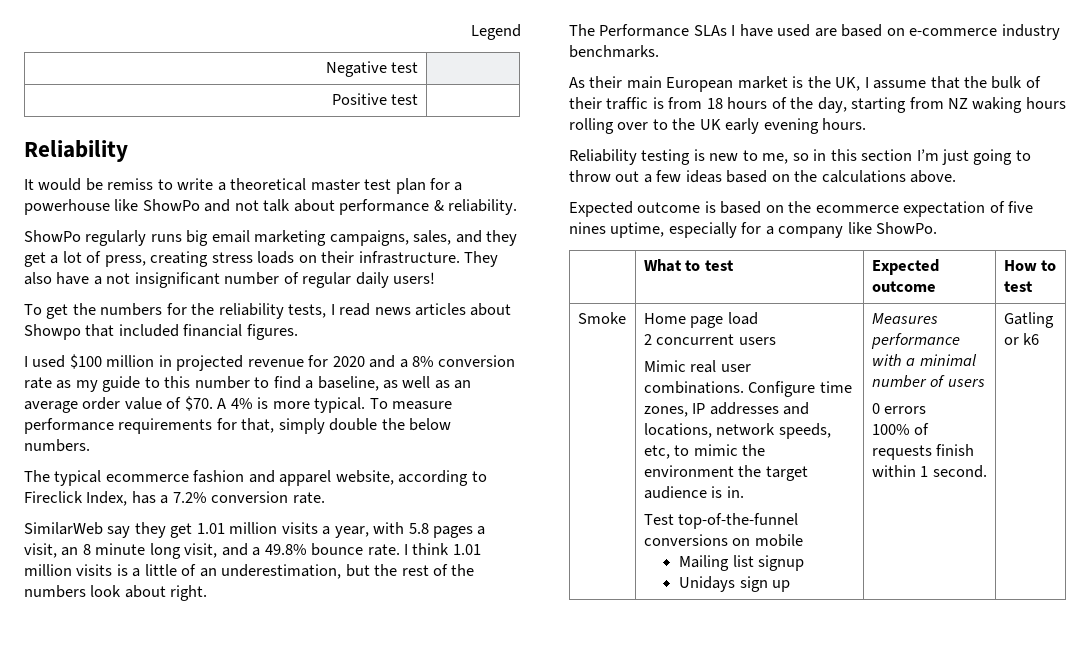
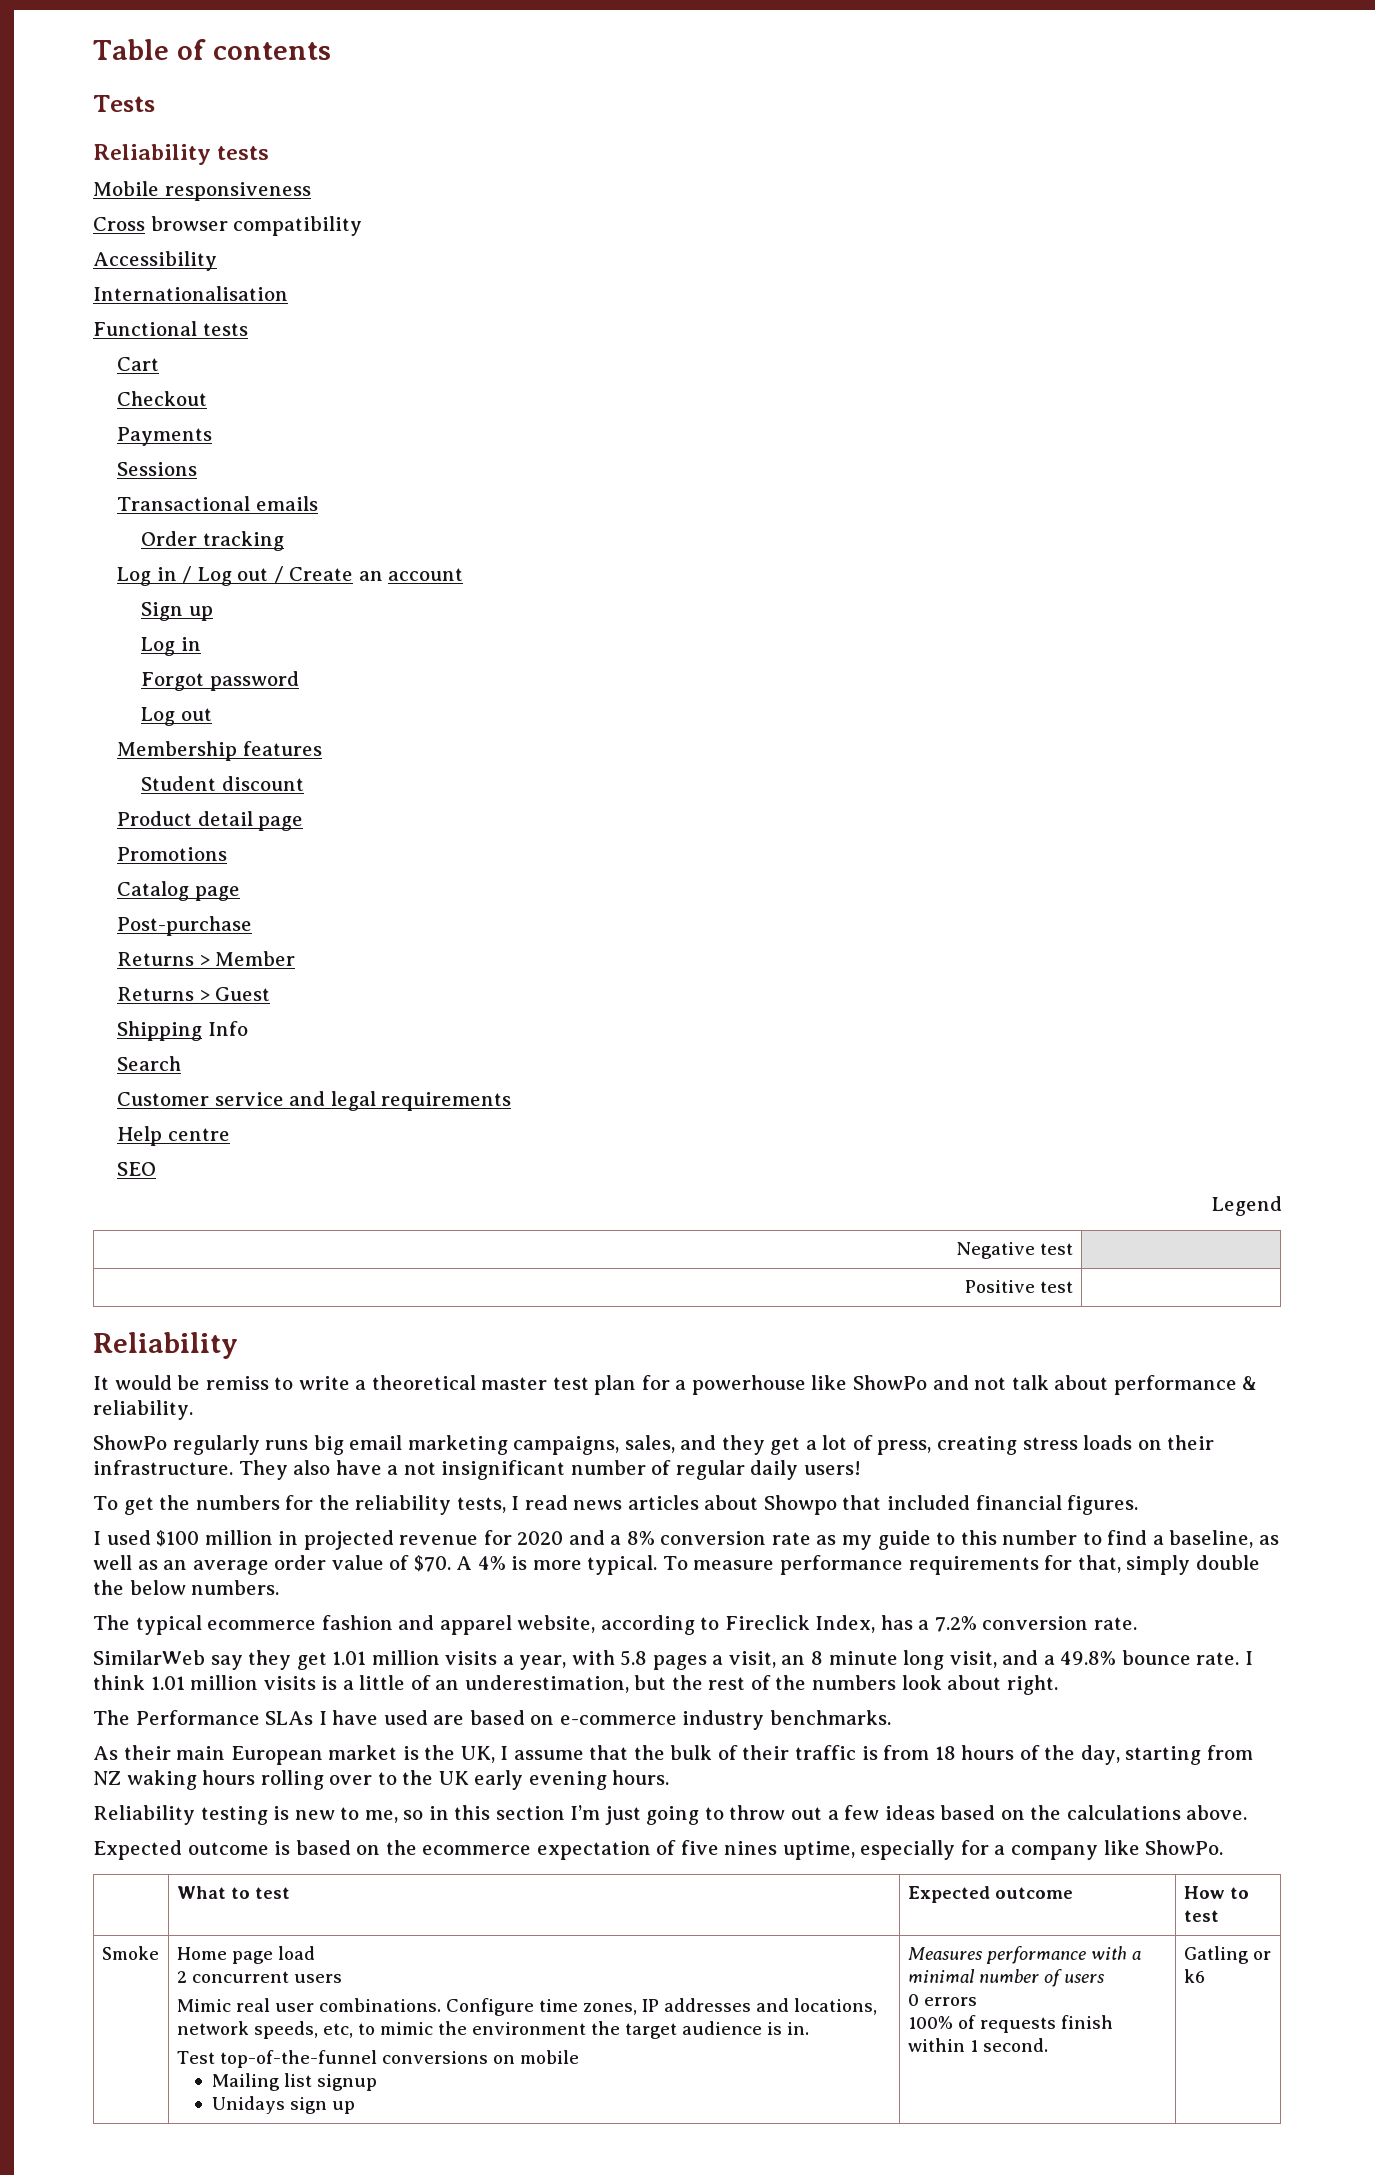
(471, 32) none -> [93,39,331,60] [93,95,155,112] [93,144,270,165] [93,181,311,201] [93,216,363,236] [93,251,217,271] [93,286,288,301] [93,321,248,336] [117,357,160,371] [117,391,208,406] [117,427,213,446] [117,462,198,476] [117,496,318,511] [141,531,284,551] [117,566,464,586] [141,602,213,621] [141,637,201,656] [141,671,299,691] [141,707,212,726] [117,741,322,761] [141,776,304,791] [117,811,304,831] [117,847,228,861] [117,881,240,901] [117,916,253,936] [117,951,296,966] [117,987,271,1001] [117,1021,248,1041] [117,1056,182,1071] [117,1091,512,1111] [117,1126,230,1146] [117,1162,157,1176] Table of contents // Tests // Reliability tests // Mobile responsiveness // Cross browser compatibility // Accessibility // Internationalisation // Functional tests // Cart // Checkout // Payments // Sessions // Transactional emails // Order tracking // Log in / Log out / Create an account // Sign up // Log in // Forgot password // Log out // Membership features // Student discount // Product detail page // Promotions // Catalog page // Post-purchase // Returns > Member // Returns > Guest // Shipping Info // Search // Customer service and legal requirements // Help centre // SEO //

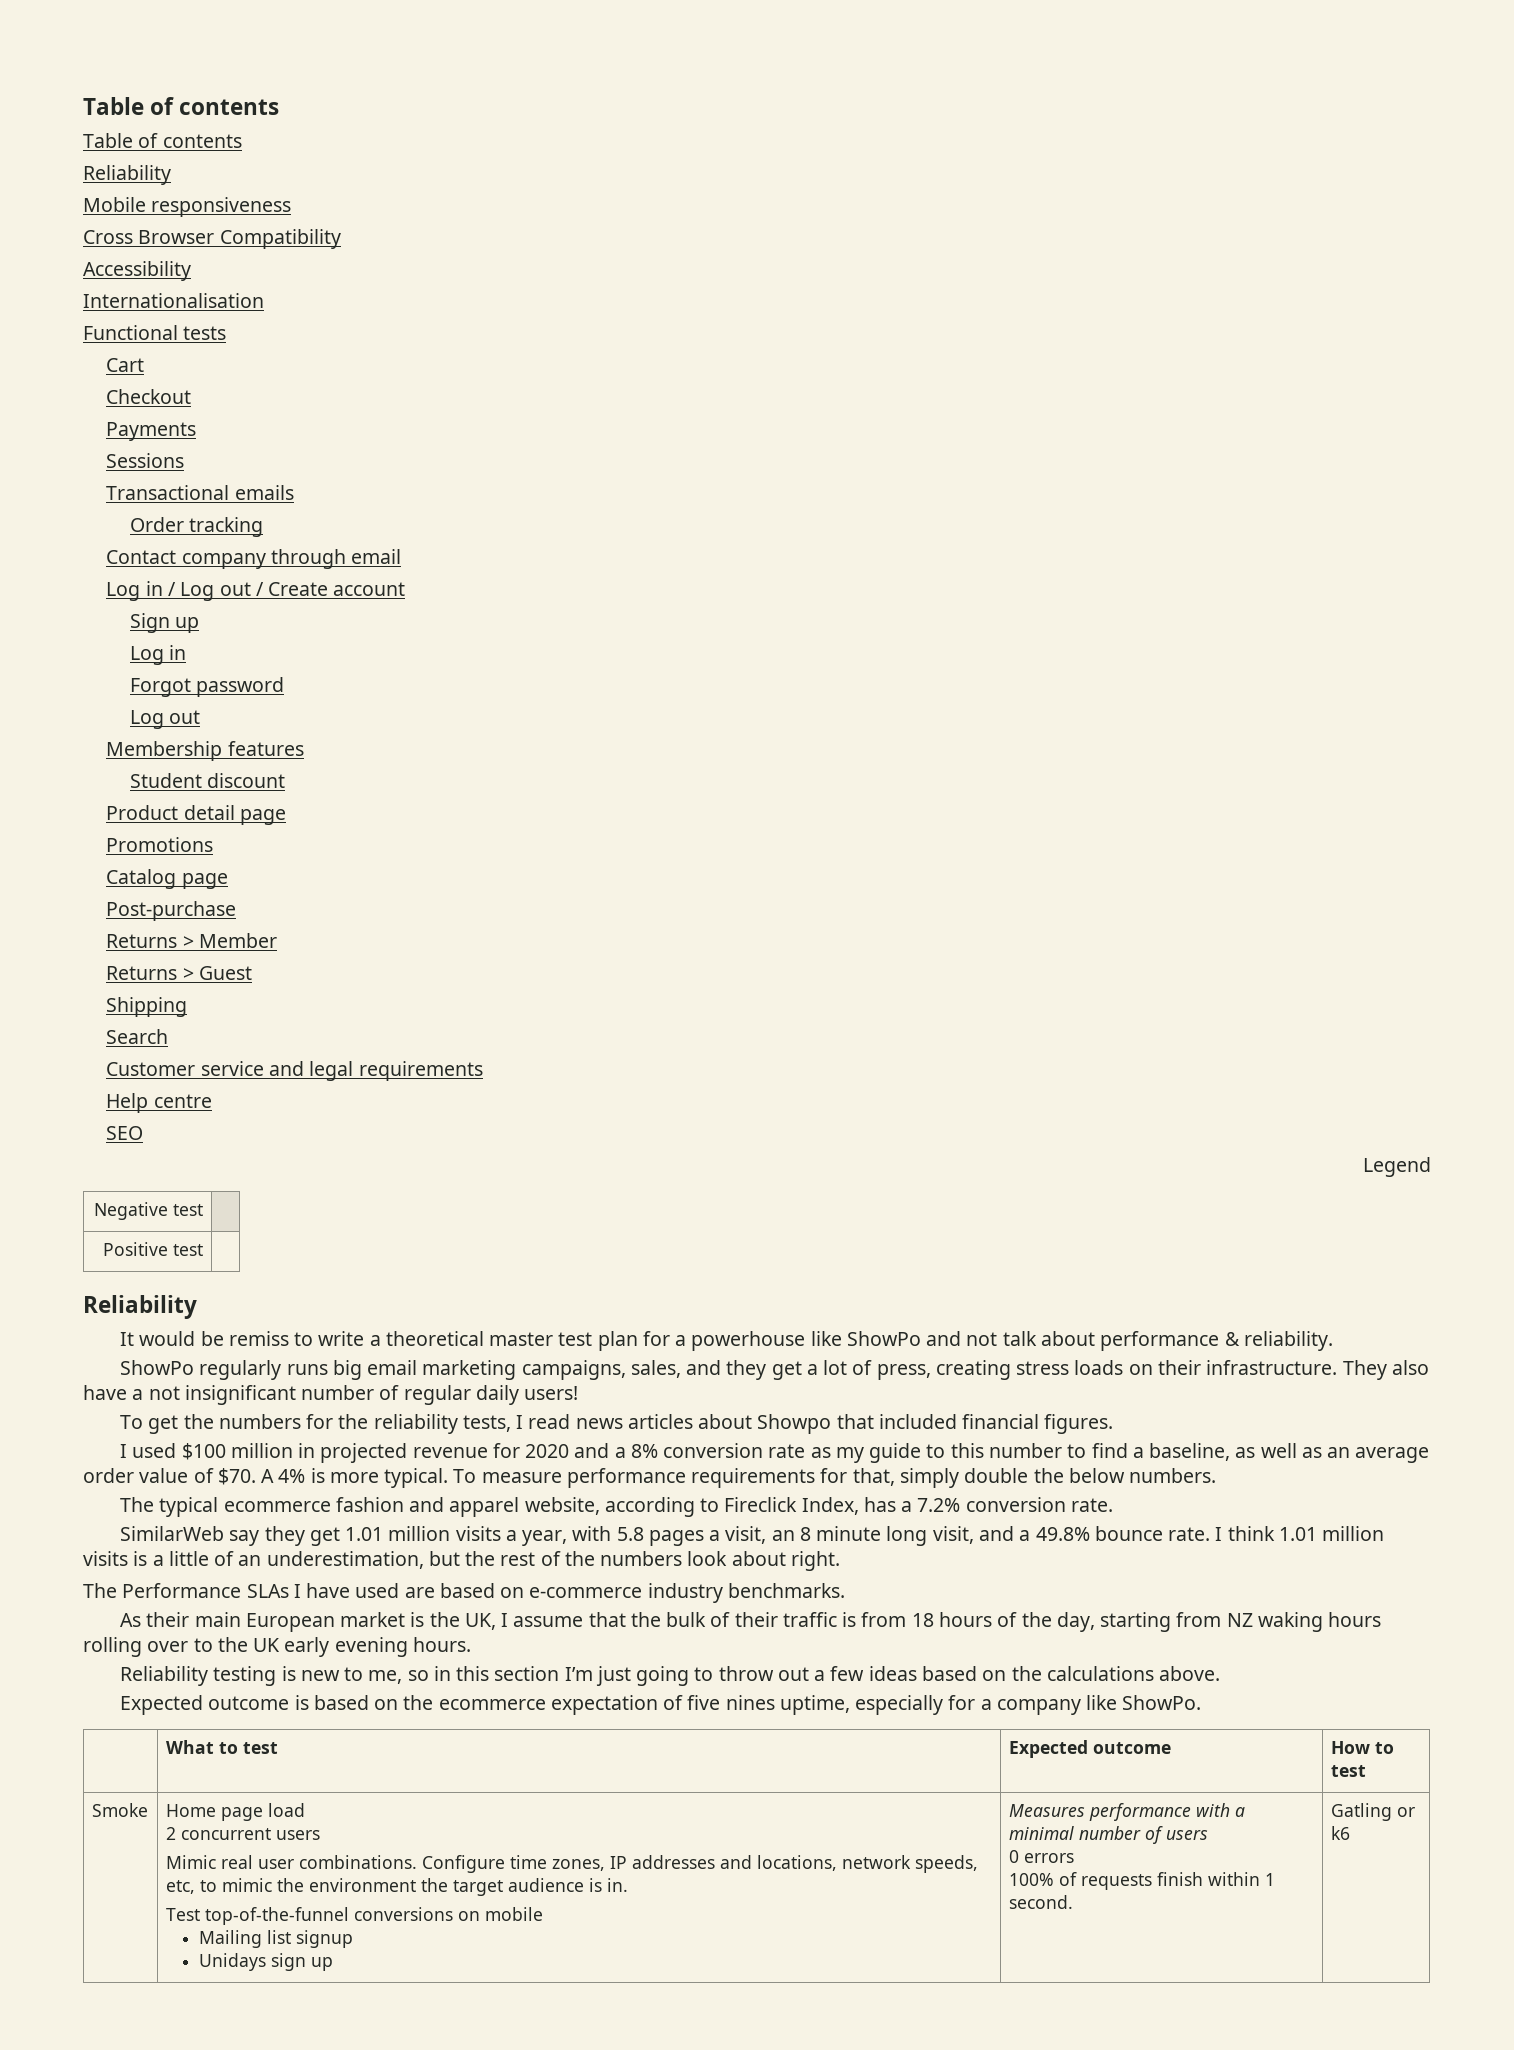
[93,39,331,60] [93,95,155,112] [93,144,270,165] Table of contents // Tests // Reliability tests -> [83,97,280,115] [83,133,242,148] [83,165,171,185] Table of contents // Table of contents // Reliability
[150,216,363,236] browser compatibility -> [138,229,341,249] Browser Compatibility
(284, 541) none -> [106,549,402,569] // Contact company through email
[358,571,383,581] an -> (329, 589) none
[207,1021,248,1036] Info -> (188, 1007) none

